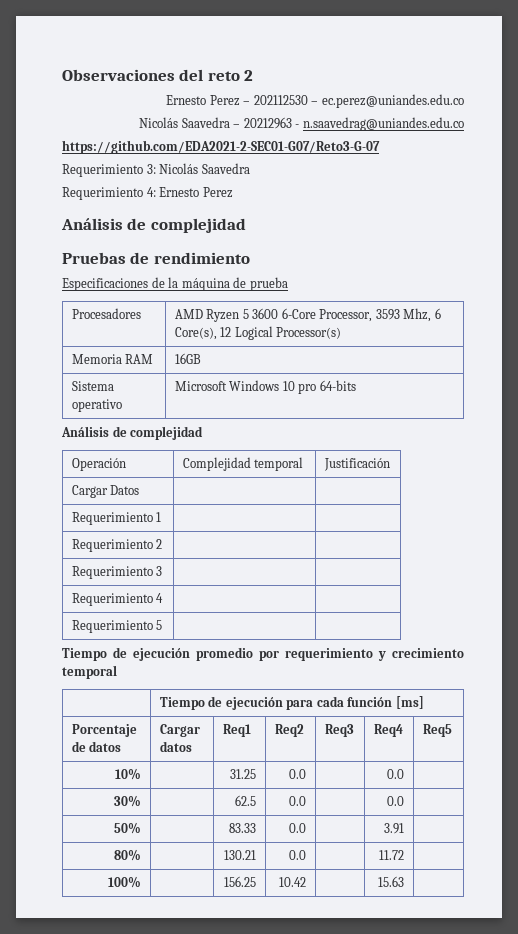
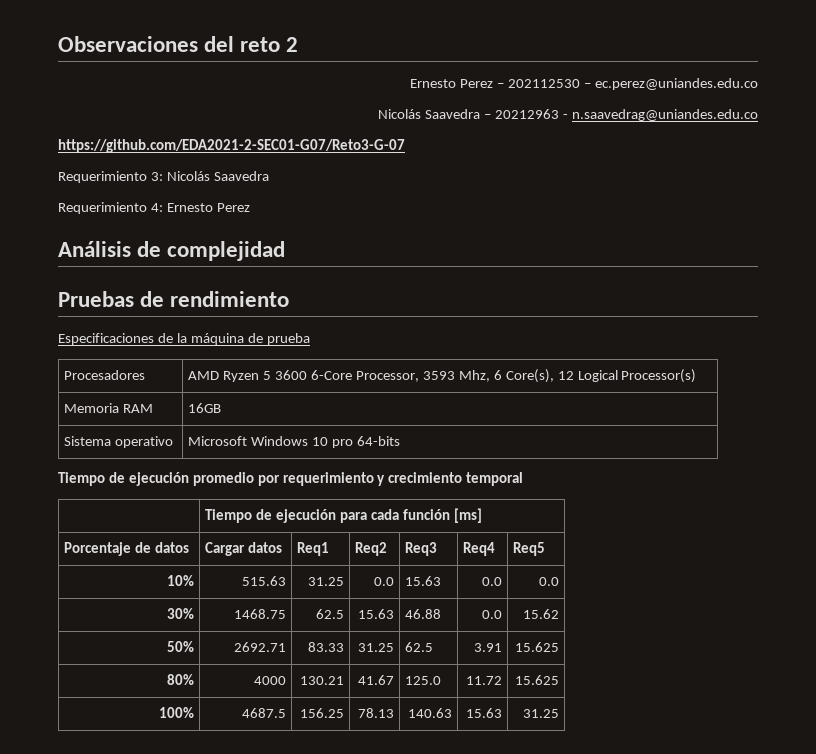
[61,426,204,440] [71,458,126,471] [182,457,304,471] [323,458,390,471] [71,485,140,498] [71,512,162,525] [71,539,163,552] [71,566,163,579] [71,593,164,606] [71,620,163,633] // Análisis de complejidad // Operación | Complejidad temporal | Justificación // Cargar Datos | | // Requerimiento 1 | | // Requerimiento 2 | | // Requerimiento 3 | | // Requerimiento 4 | | // Requerimiento 5 | | -> (401, 441) none
(142, 774) none -> [241,576,286,586] 515.63
[387,769,405,779] | 0.0 | -> [405,576,442,586] [481,577,502,586] [538,577,559,586] 15.63 | 0.0 | 0.0
[235,795,257,806] [289,796,307,806] [387,796,405,806] | 62.5 | 0.0 | | 0.0 | -> [233,609,286,619] [315,609,344,619] [357,609,394,619] [405,609,442,619] [481,610,502,619] [522,609,559,619] 1468.75 | 62.5 | 15.63 | 46.88 | 0.0 | 15.62
(142, 828) none -> [233,642,286,652] 2692.71
[289,823,307,833] 0.0 | -> [357,643,394,652] [405,642,434,652] 31.25 | 62.5
(405, 828) none -> [514,642,559,652] 15.625
(142, 855) none -> [253,676,286,685] 4000
[289,850,307,860] 0.0 | -> [357,675,394,685] [405,676,442,685] 41.67 | 125.0
(405, 855) none -> [514,675,559,685] 15.625
(142, 882) none -> [241,708,286,718] 4687.5
[279,877,307,887] [378,876,405,887] 10.42 | | 15.63 | -> [357,708,394,718] [407,708,452,718] [465,708,502,718] [522,709,559,718] 78.13 | 140.63 | 15.63 | 31.25

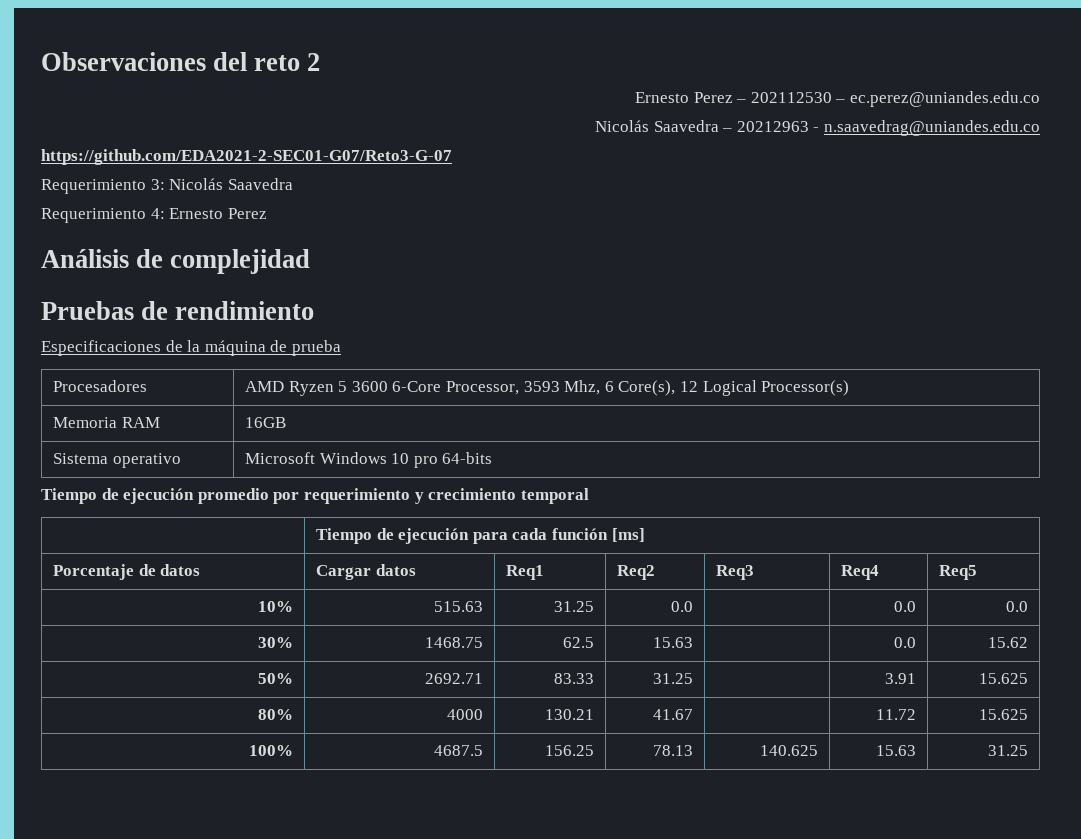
[405,576,442,586] 15.63 -> (693, 606) none
[405,609,442,619] 46.88 -> (693, 642) none
[405,642,434,652] 62.5 -> (693, 678) none
[405,676,442,685] 125.0 -> (693, 714) none
[407,708,452,718] 140.63 -> [759,745,818,756] 140.625

